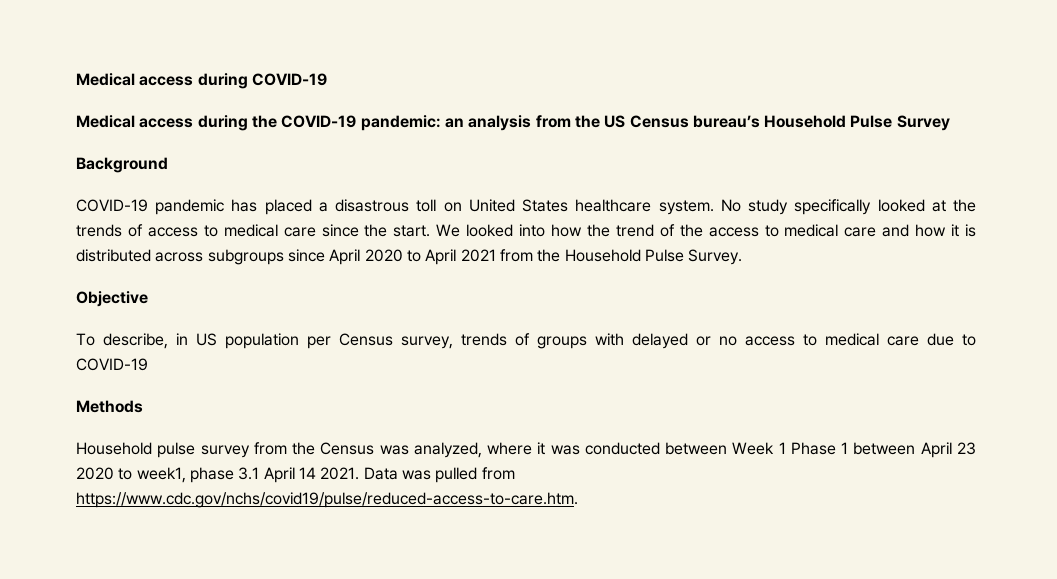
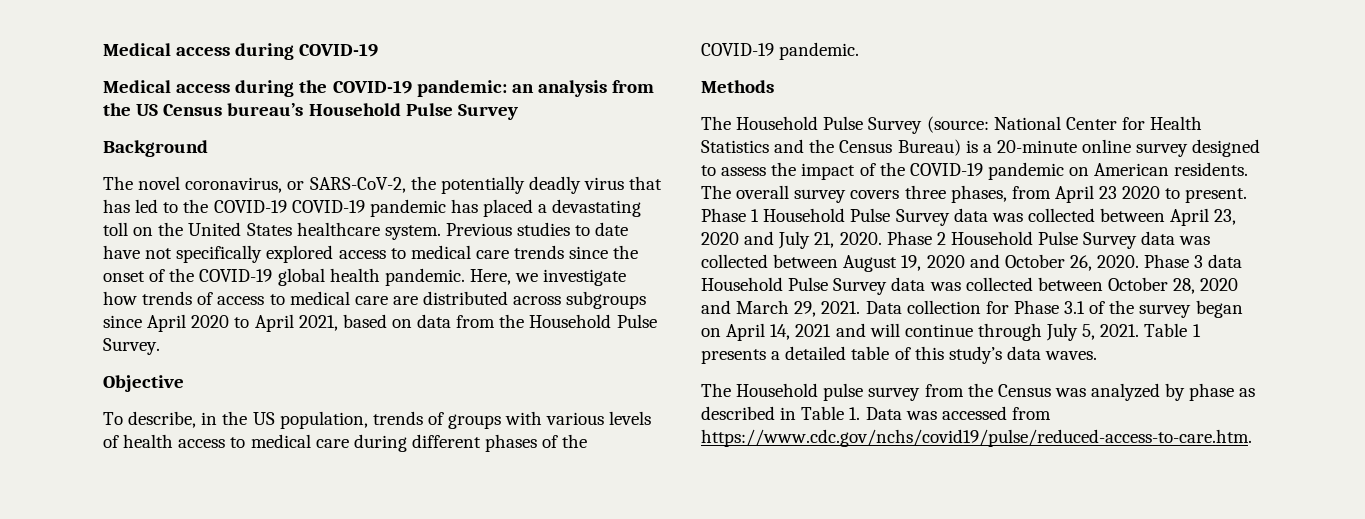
(168, 165) none -> [103,176,663,194] [103,199,287,213] The novel coronavirus, or SARS-CoV-2, the potentially deadly virus that has led to the COVID-19
[335,199,410,212] disastrous -> [552,199,642,217] devastating
(462, 207) none -> [158,222,184,236] the
[720,199,977,215] No study specifically looked at the -> [445,222,629,236] [103,245,639,263] [103,268,627,286] [103,291,137,305] Previous studies to date have not specifically explored access to medical care trends since the onset of the COVID-19 global health pandemic. Here, we investigate how
[321,224,976,237] since the start. We looked into how the trend of the access to medical care and how it is -> [392,296,418,305] are
[460,249,496,262] 2021 -> [298,314,452,331] 2021, based on data
[196,333,976,349] [76,358,148,371] US population per Census survey, trends of groups with delayed or no access to medical care due to COVID-19 -> [222,411,652,429] [103,434,588,452] [701,42,860,60] the US population, trends of groups with various levels of health access to medical care during different phases of the COVID-19 pandemic.
(143, 406) none -> [701,116,1203,134] [701,139,1261,157] [701,162,1249,180] [701,185,1248,203] [701,208,1237,226] [701,231,1211,249] [701,254,1243,272] [701,277,1239,295] [701,300,1243,318] [701,323,1201,341] [701,346,1098,364] [701,383,731,397] The Household Pulse Survey (source: National Center for Health Statistics and the Census Bureau) is a 20-minute online survey designed to assess the impact of the COVID-19 pandemic on American residents. The overall survey covers three phases, from April 23 2020 to present. Phase 1 Household Pulse Survey data was collected between April 23, 2020 and July 21, 2020. Phase 2 Household Pulse Survey data was collected between August 19, 2020 and October 26, 2020. Phase 3 data Household Pulse Survey data was collected between October 28, 2020 and March 29, 2021. Data collection for Phase 3.1 of the survey began on April 14, 2021 and will continue through July 5, 2021. Table 1 presents a detailed table of this study’s data waves. // The
[413,442,977,458] [76,467,360,483] analyzed, where it was conducted between Week 1 Phase 1 between April 23 2020 to week1, phase 3.1 April 14 2021. -> [1091,383,1256,401] [701,406,861,420] analyzed by phase as described in Table 1.
[435,467,478,483] pulled -> [941,406,1007,420] accessed

